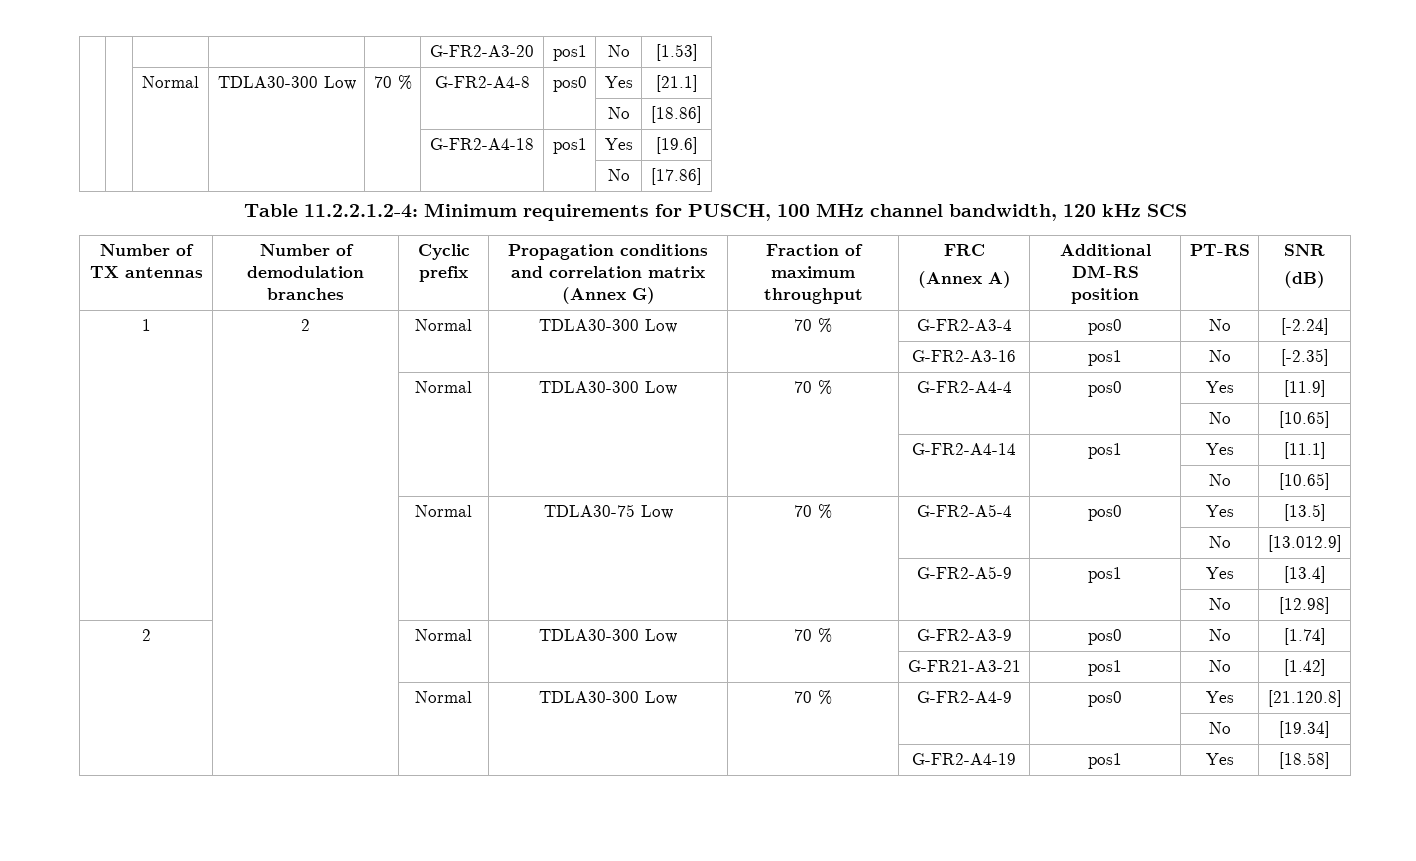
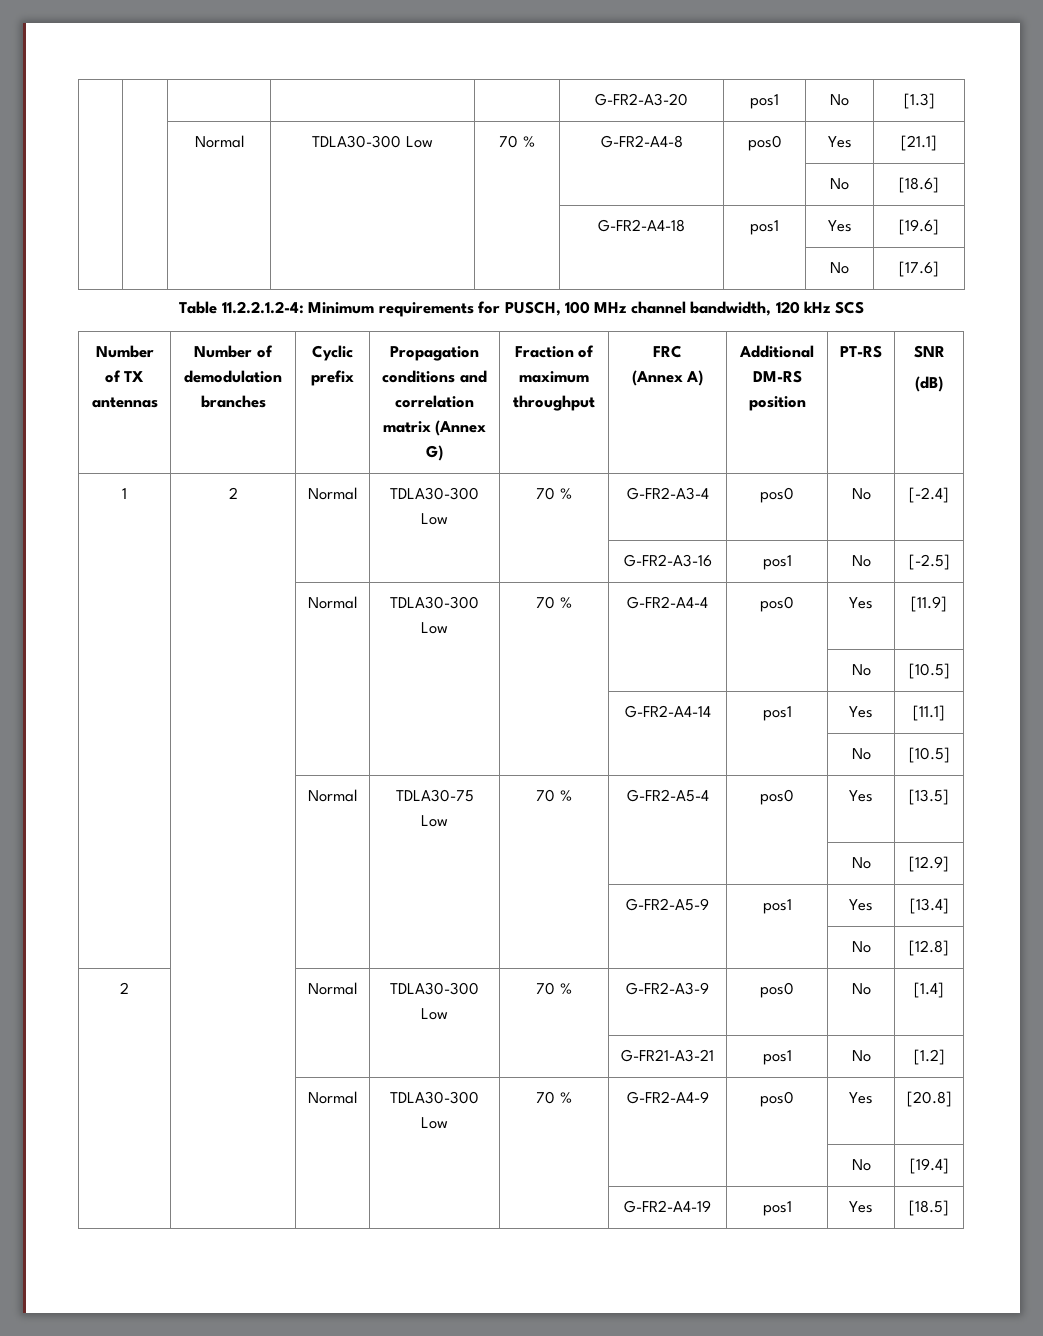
[655,44,698,61] [1.53] -> [903,93,935,109] [1.3]
[651,106,703,123] [18.86] -> [899,177,939,193] [18.6]
[651,168,703,185] [17.86] -> [899,261,939,277] [17.6]
[1280,318,1329,335] [-2.24] -> [909,487,949,503] [-2.4]
[1280,349,1329,366] [-2.35] -> [908,554,950,570] [-2.5]
[1279,411,1330,428] [10.65] -> [908,663,950,679] [10.5]
[1279,473,1330,490] [10.65] -> [908,747,950,763] [10.5]
[1267,535,1342,552] [13.012.9] -> [909,856,949,872] [12.9]
[1279,597,1330,614] [12.98] -> [909,940,949,956] [12.8]
[1283,628,1326,645] [1.74] -> [914,982,944,998] [1.4]
[1283,659,1326,676] [1.42] -> [913,1049,945,1065] [1.2]
[1267,690,1342,707] [1208,722,1231,734] [1279,721,1330,738] [21.120.8] // | | | | | | | No | [19.34] -> [906,1091,952,1107] [851,1159,871,1171] [909,1158,949,1174] [20.8] // | | | | | | | No | [19.4]
[1279,752,1330,769] [18.58] -> [909,1200,949,1216] [18.5]

